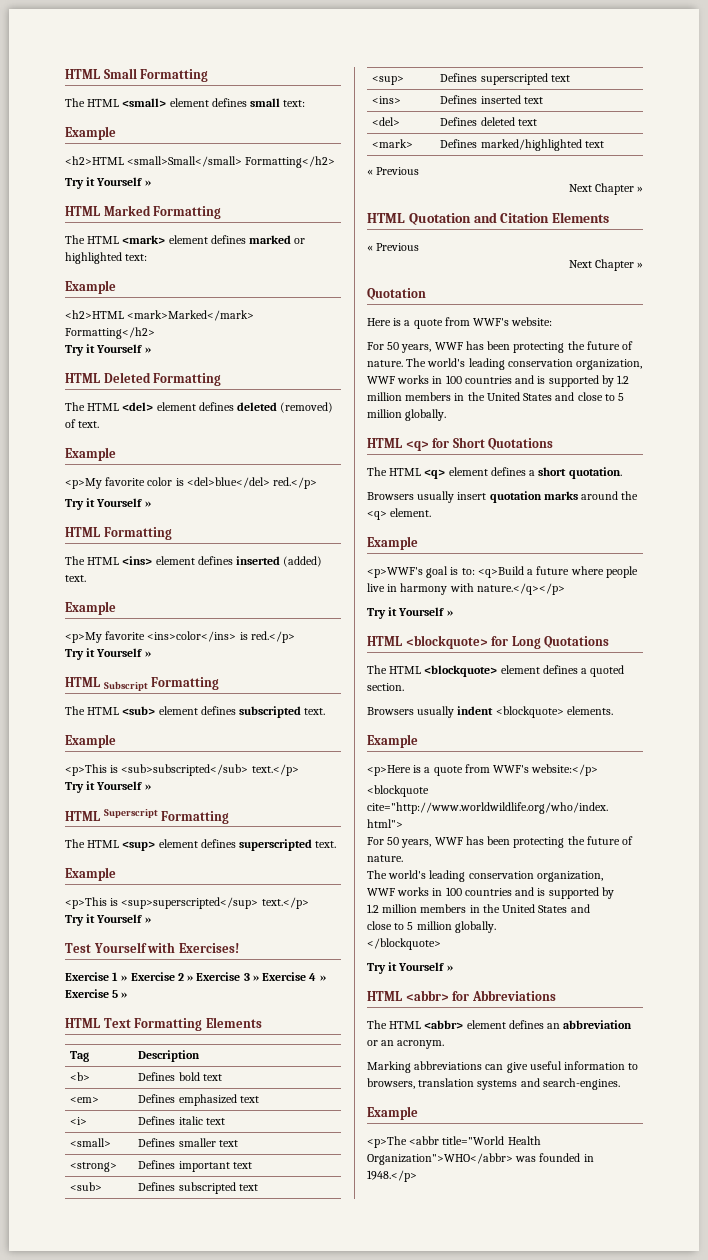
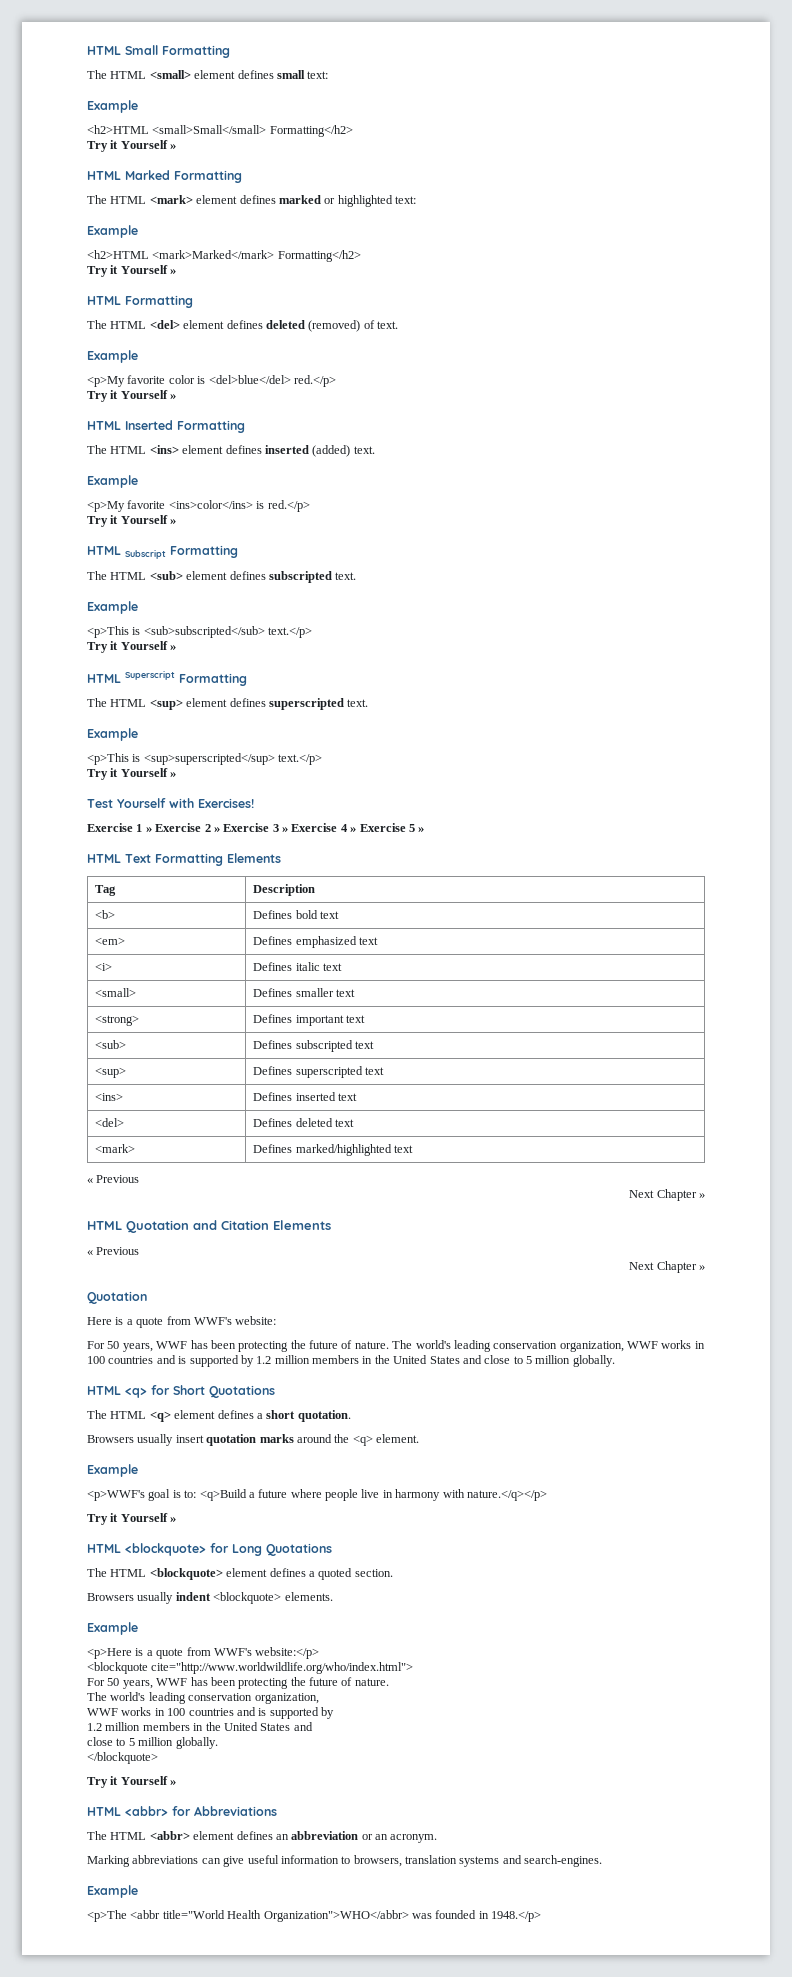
[103,372,151,383] Deleted -> (121, 300) none
(100, 532) none -> [125,420,173,430] Inserted

